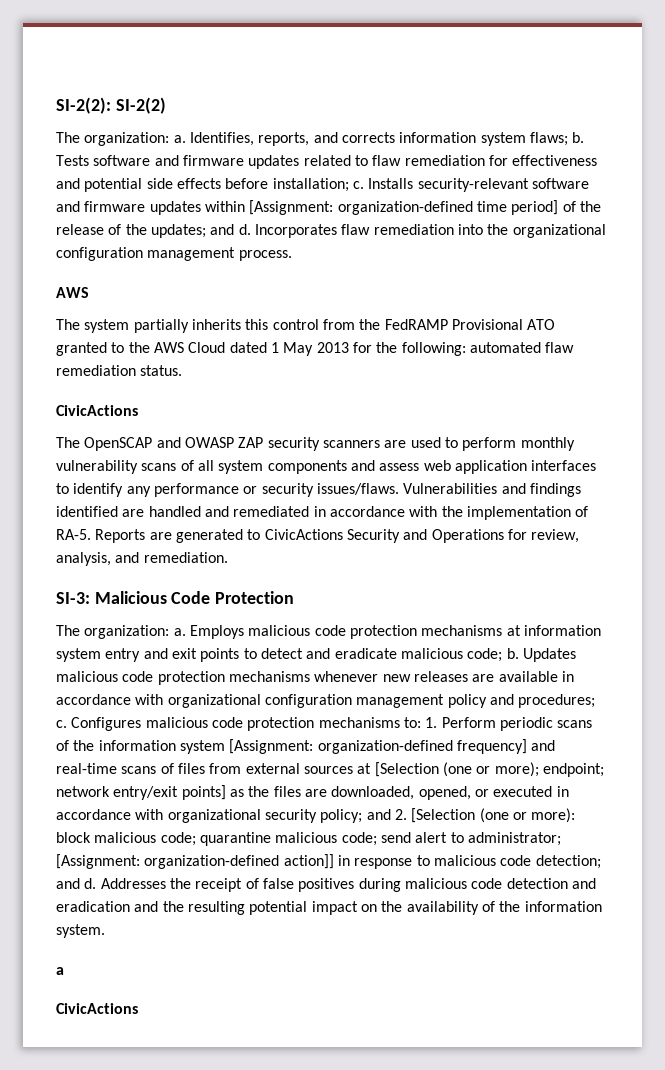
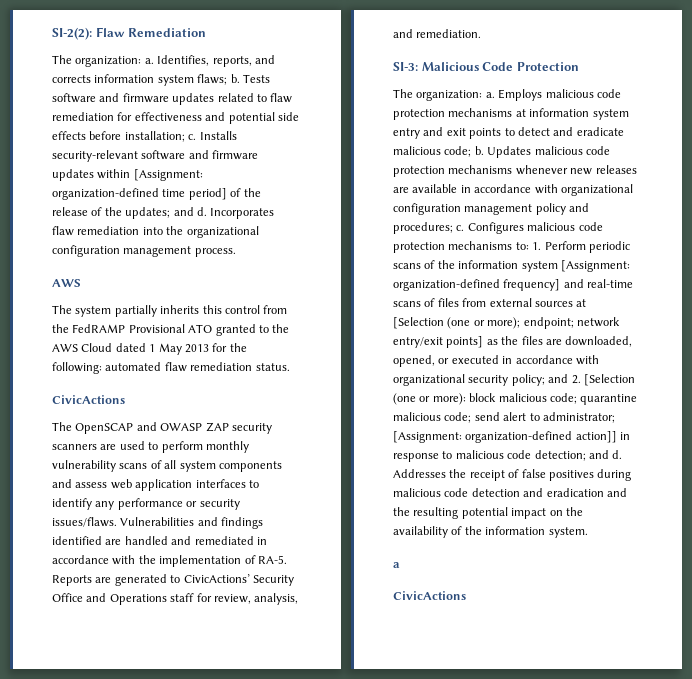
[115,97,166,114] SI-2(2) -> [95,27,207,37] Flaw Remediation
[264,529,400,543] CivicActions Security -> [183,574,294,586] [52,593,83,602] CivicActions’ Security Office
(504, 536) none -> [170,593,195,602] staff

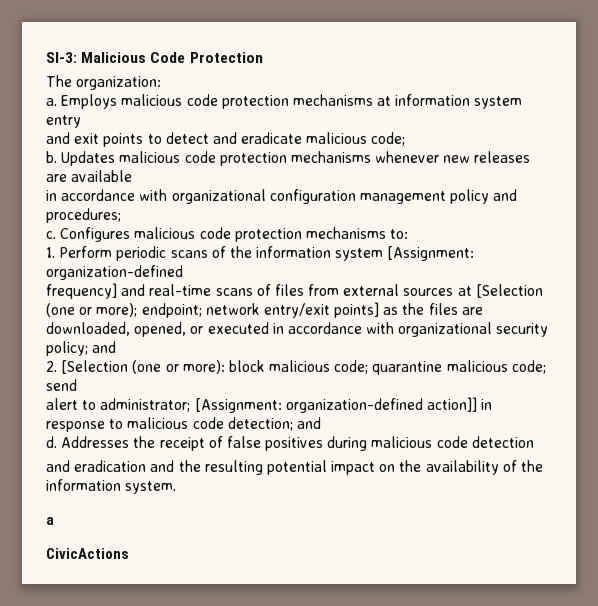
[52,27,207,40] [52,55,275,67] [52,74,270,86] [52,93,293,105] [52,112,299,124] [52,131,237,142] [52,150,259,162] [52,169,203,181] [52,188,261,200] [52,207,275,219] [52,226,259,238] [52,245,236,257] [52,279,81,287] [52,305,288,317] [52,324,290,336] [52,343,247,355] [52,362,290,374] [52,395,125,404] [52,422,272,434] [52,441,249,453] [52,460,282,472] [52,479,259,491] [52,498,240,510] [52,517,264,529] [52,536,267,545] [52,555,287,567] [52,574,294,586] [52,593,299,605] [393,29,482,38] SI-2(2): Flaw Remediation // The organization: a. Identifies, reports, and corrects information system flaws; b. Tests software and firmware updates related to flaw remediation for effectiveness and potential side effects before installation; c. Installs security-relevant software and firmware updates within [Assignment: organization-defined time period] of the release of the updates; and d. Incorporates flaw remediation into the organizational configuration management process. // AWS // The system partially inherits this control from the FedRAMP Provisional ATO granted to the AWS Cloud dated 1 May 2013 for the following: automated flaw remediation status. // CivicActions // The OpenSCAP and OWASP ZAP security scanners are used to perform monthly vulnerability scans of all system components and assess web application interfaces to identify any performance or security issues/flaws. Vulnerabilities and findings identified are handled and remediated in accordance with the implementation of RA-5. Reports are generated to CivicActions’ Security Office and Operations staff for review, analysis, and remediation. // -> (46, 57) none
(483, 95) none -> (162, 83) //
(420, 133) none -> (81, 121) //
(472, 151) none -> (406, 139) //
(458, 188) none -> (133, 176) //
(453, 228) none -> (121, 215) //
(529, 246) none -> (409, 234) //
(500, 285) none -> (183, 272) //
(569, 378) none -> (117, 347) //
(500, 416) none -> (77, 385) //
(609, 454) none -> (321, 423) //
(520, 492) none -> (534, 442) //

